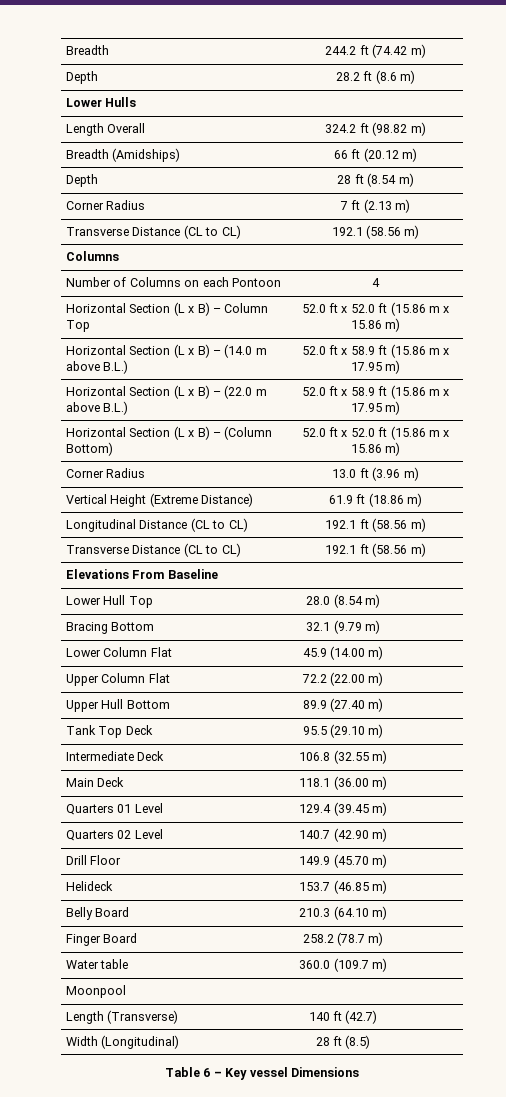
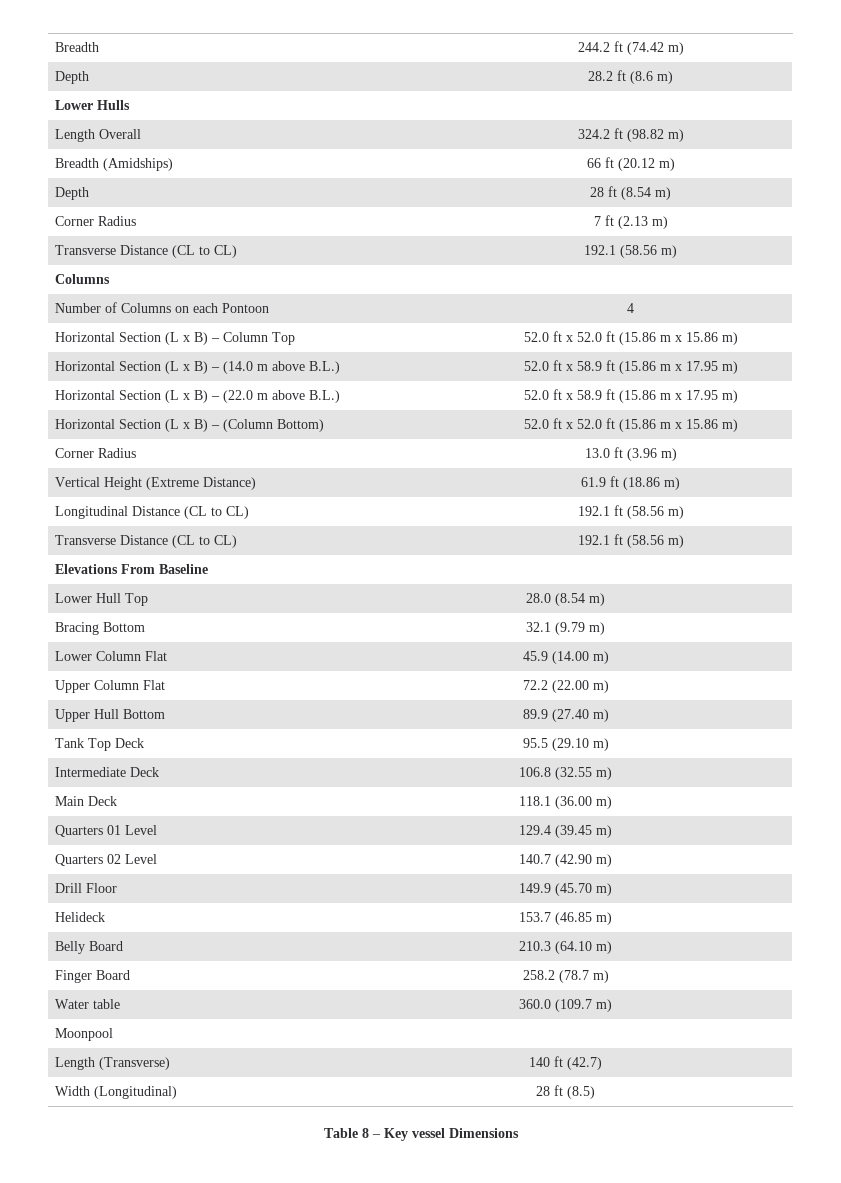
[203,1068,211,1077] 6 -> [361,1128,369,1138] 8

